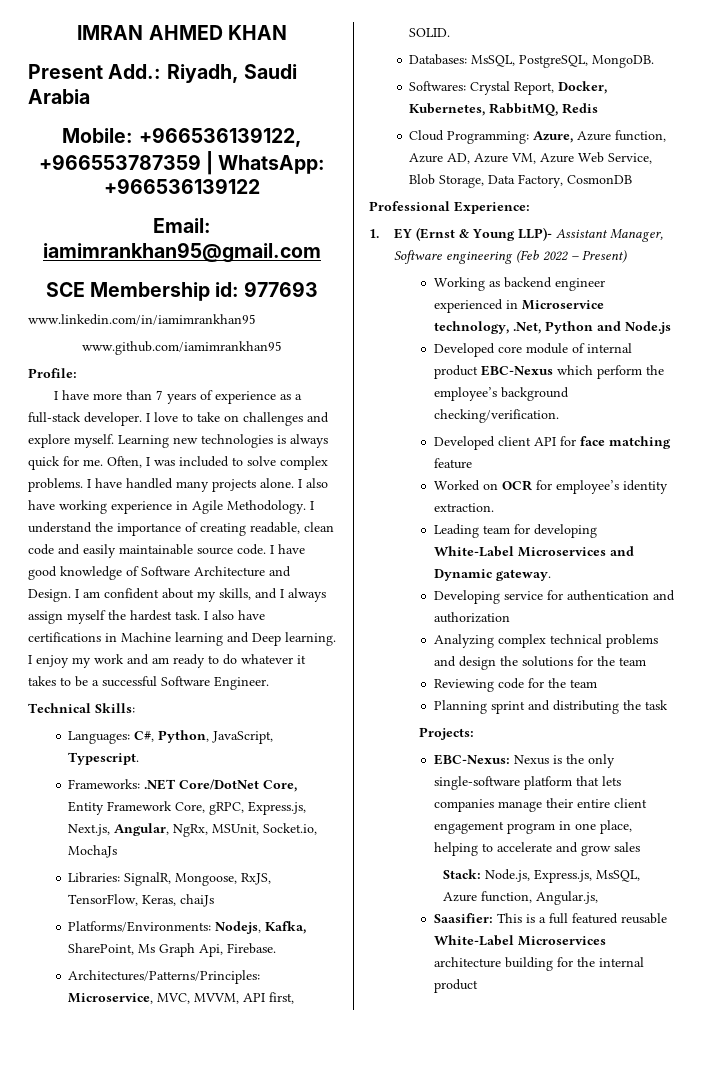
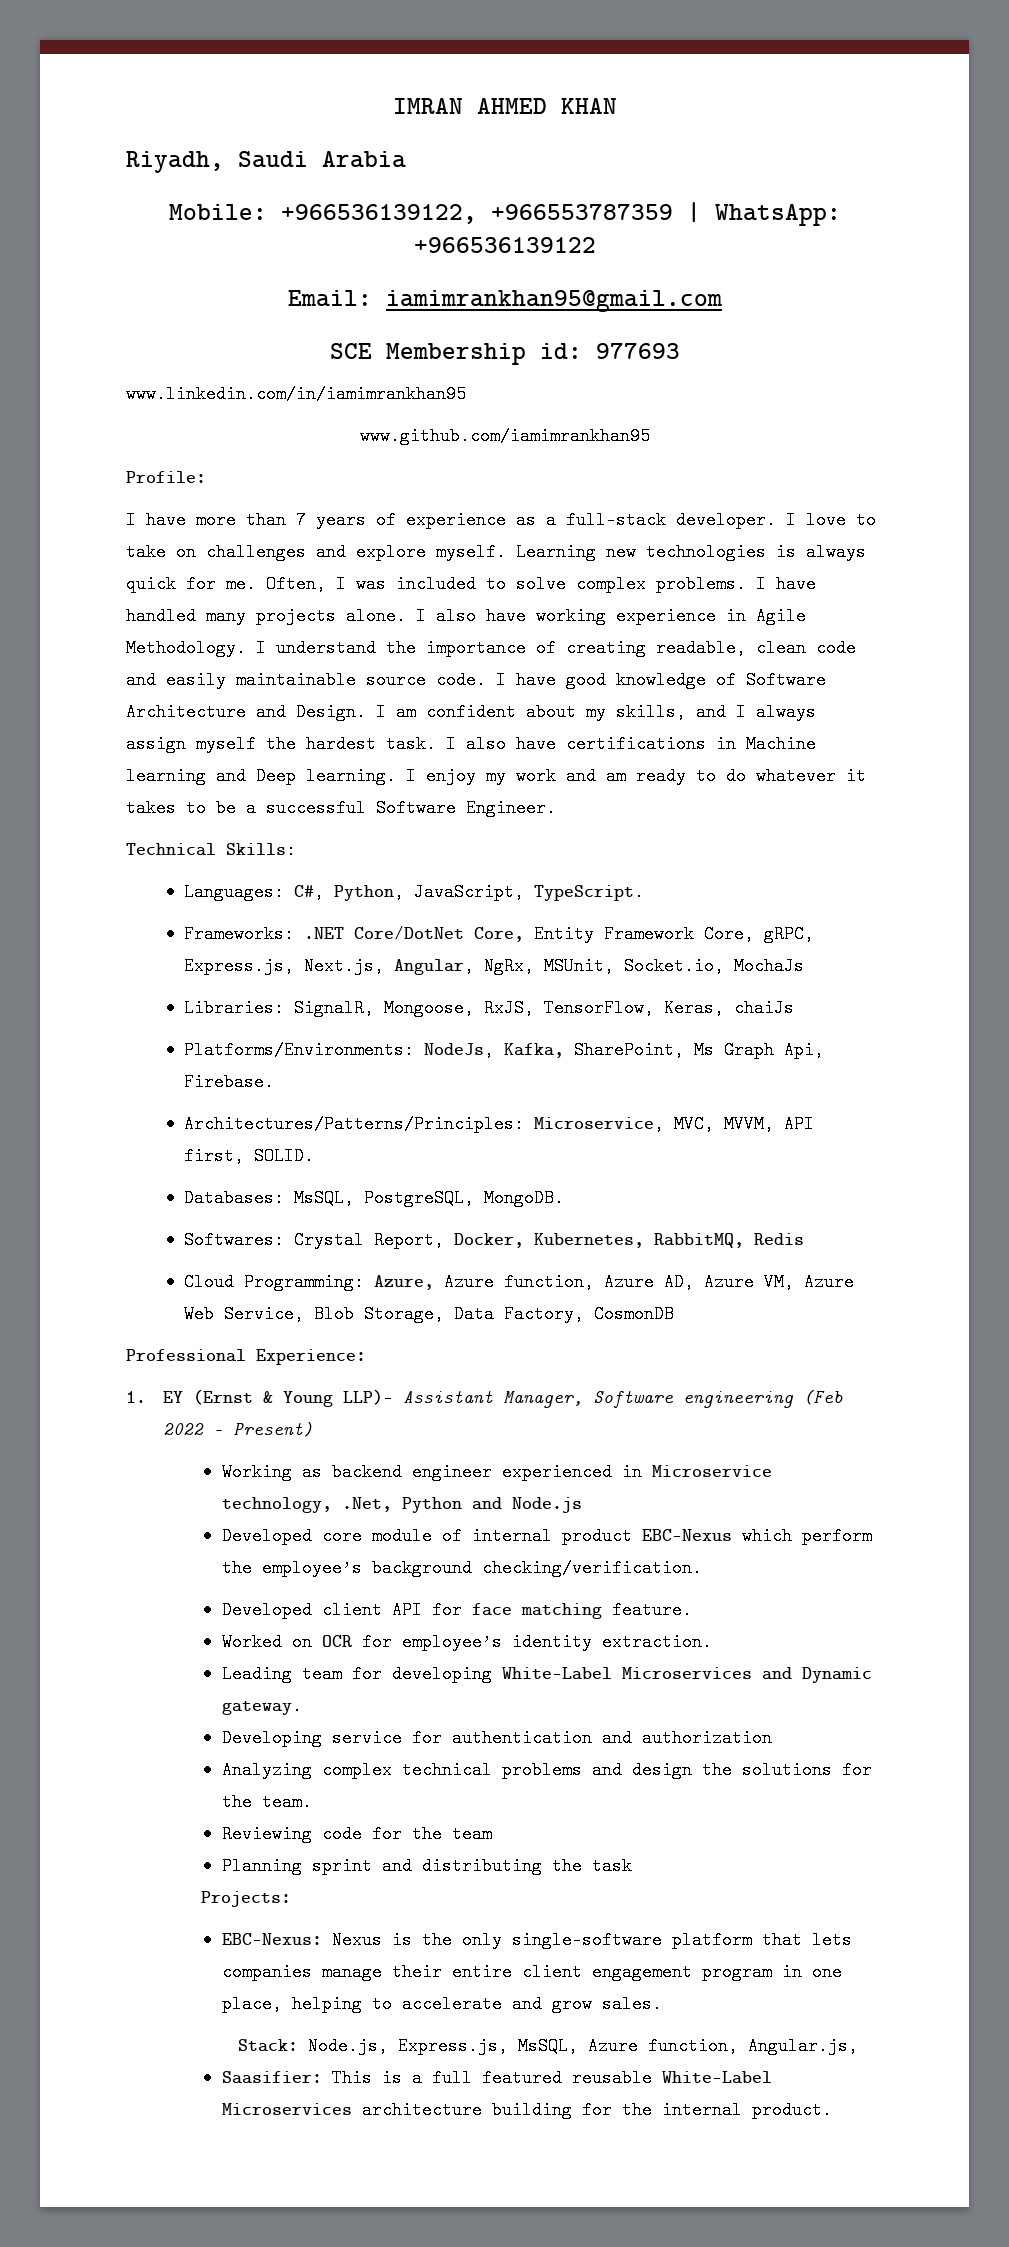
[28,64,162,79] Present Add.: -> (617, 106) none
[68,752,140,765] Typescript. -> [534,883,645,901] TypeScript.
[215,921,262,934] Nodejs, -> [424,1041,495,1059] NodeJs,
[434,458,473,469] feature -> [611,1601,692,1619] feature.
[619,657,647,666] team -> [261,1793,312,1811] team.
[614,842,641,852] sales -> [601,1995,662,2013] sales.
[434,979,479,993] product -> [751,2101,832,2119] product.

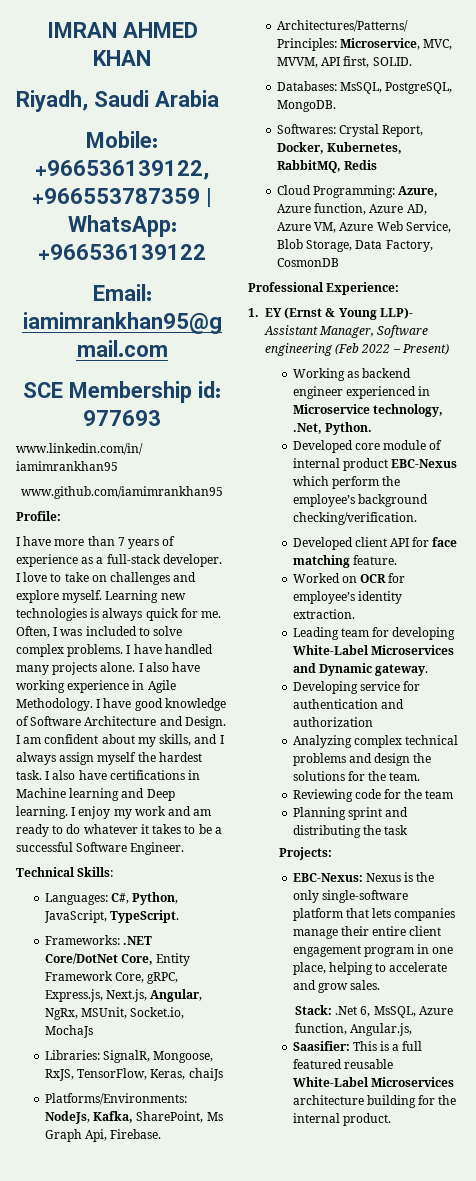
[276,639,856,657] [126,671,506,689] understand the importance of creating readable, clean code and easily maintainable source code. I -> (101, 703) none
[401,1497,582,1513] Python and Node.js -> [324,422,372,435] Python.
[307,2037,508,2055] Node.js, Express.js, -> [335,1006,371,1017] .Net 6,

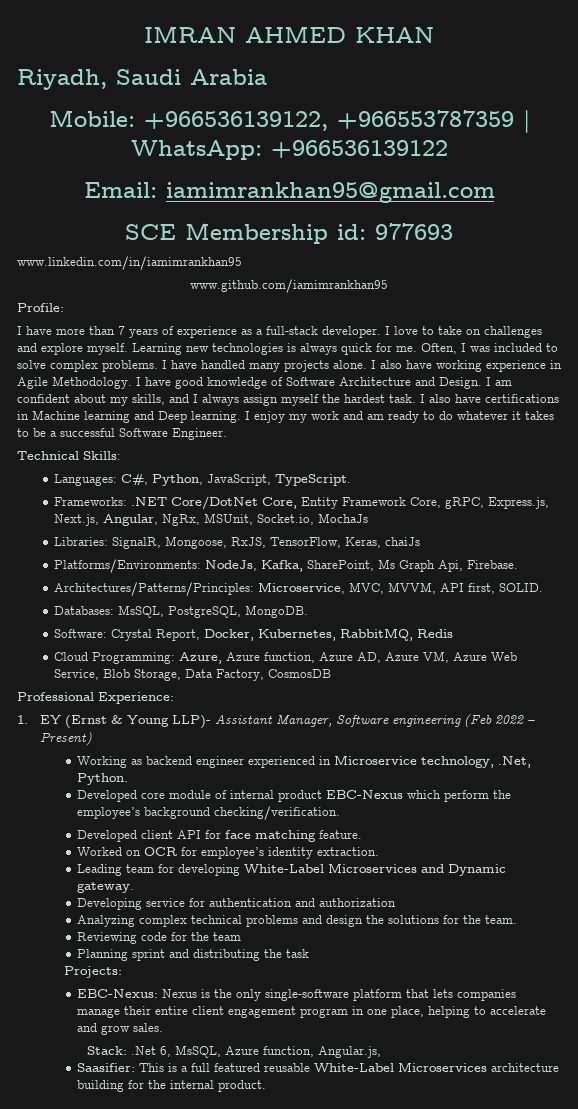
[276,124,336,134] Softwares: -> [54,629,108,638] Software:
[276,258,339,267] CosmonDB -> [268,669,332,678] CosmosDB

